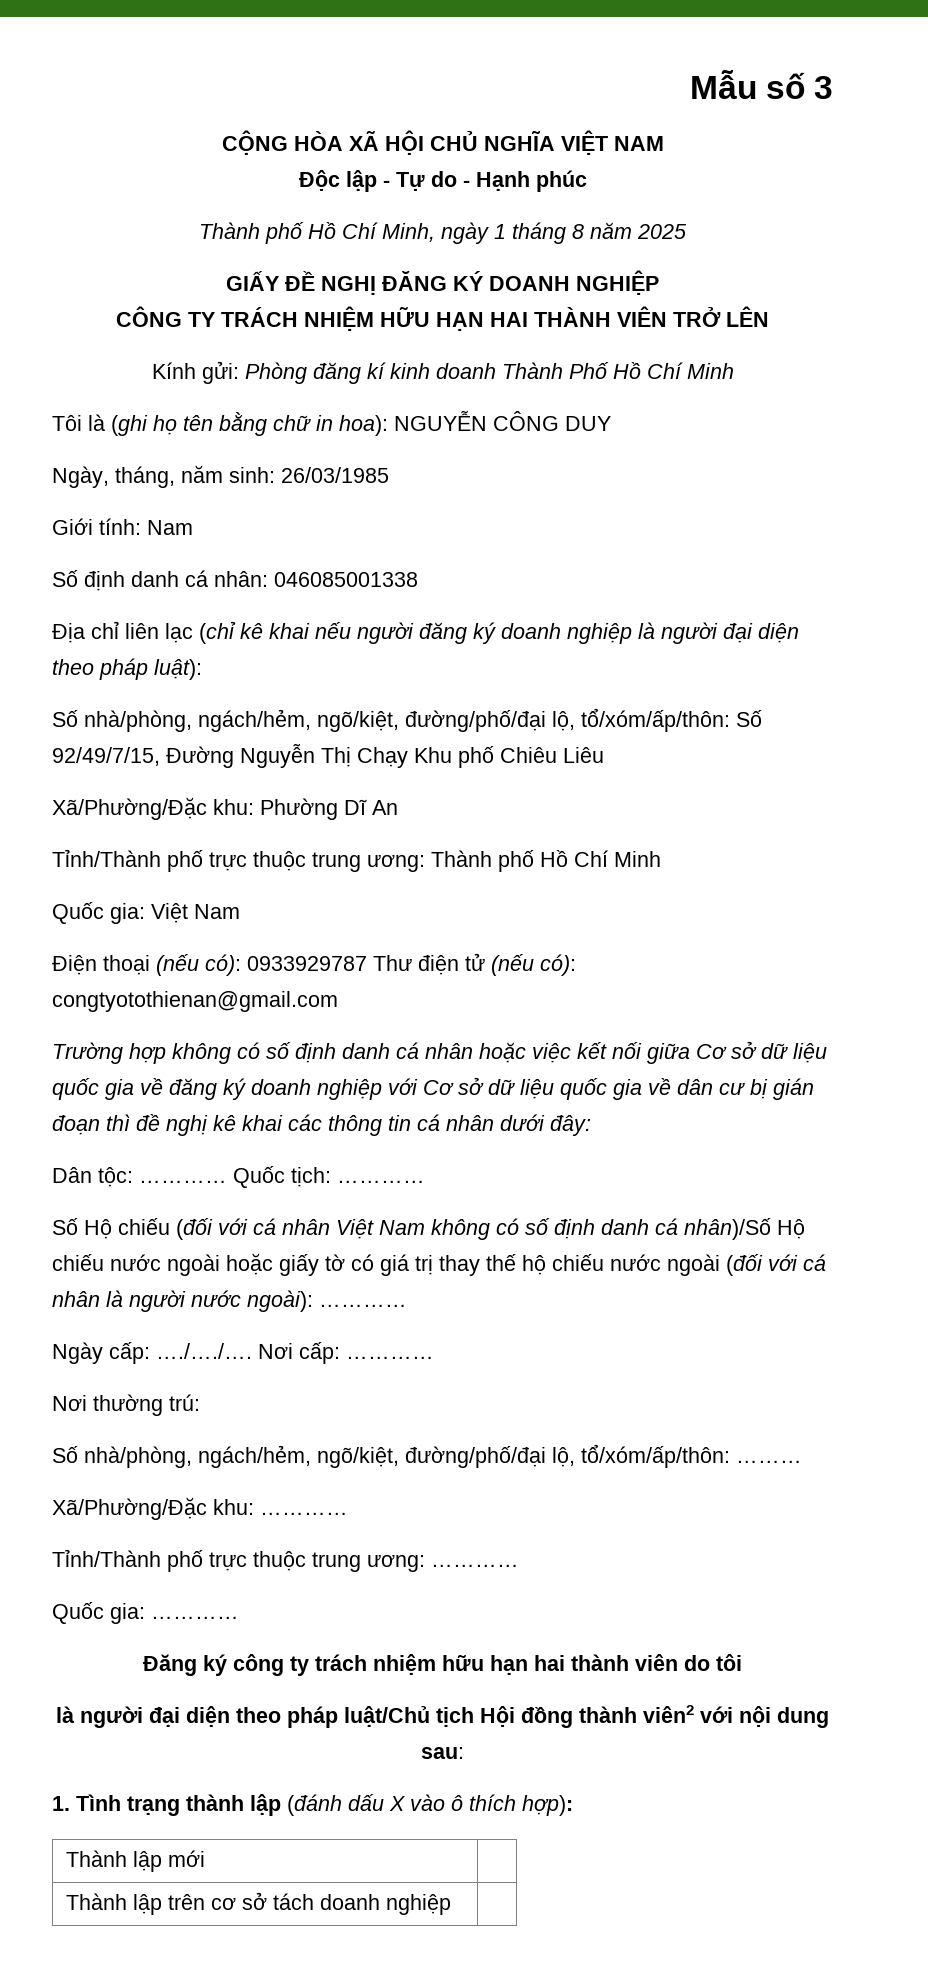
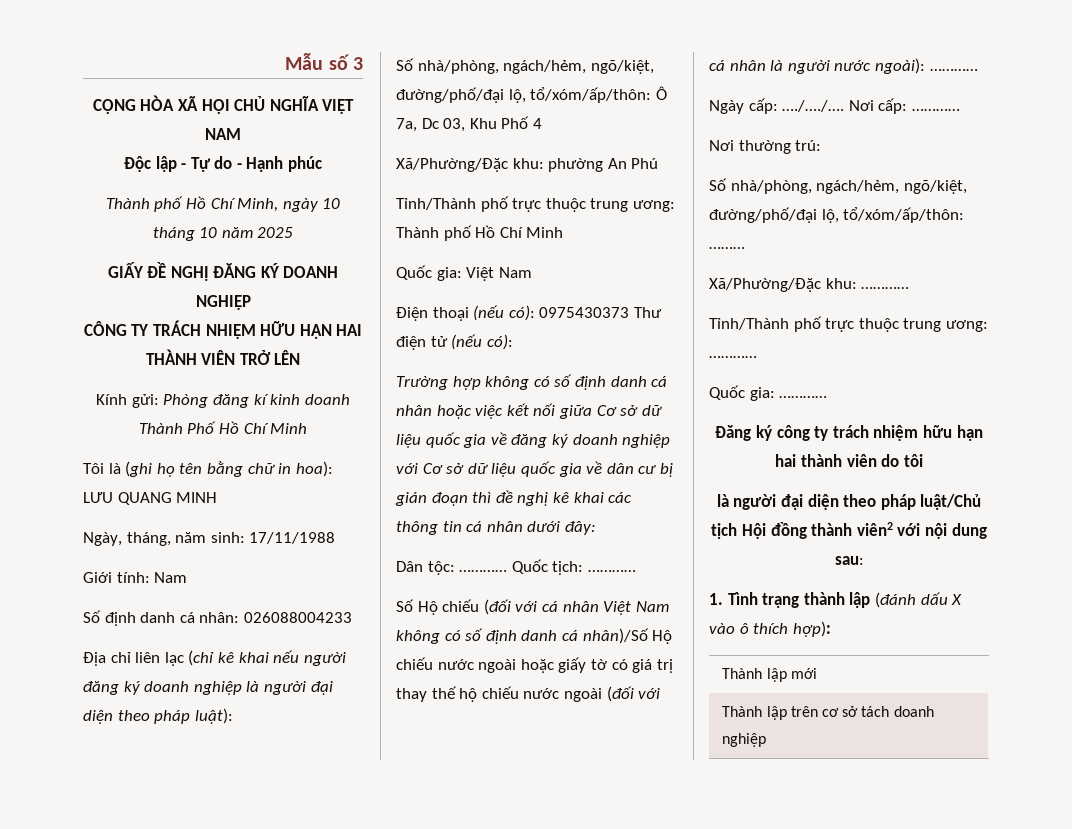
[494,222,584,244] 1 tháng 8 -> [322,198,341,209] [152,227,218,241] 10 tháng 10
[394,410,611,431] NGUYỄN CÔNG DUY -> [83,492,218,505] LƯU QUANG MINH
[281,467,389,483] 26/03/1985 -> [249,532,336,544] 17/11/1988
[274,572,418,587] 046085001338 -> [243,612,352,623] 026088004233
[736,710,762,727] [52,744,604,768] [52,797,367,820] Số 92/49/7/15, Đường Nguyễn Thị Chạy Khu phố Chiêu Liêu // Xã/Phường/Đặc khu: Phường Dĩ -> [655,86,667,100] [396,116,542,132] [396,158,604,172] Ô 7a, Dc 03, Khu Phố 4 // Xã/Phường/Đặc khu: phường
(398, 807) none -> [631,158,659,169] Phú
[247,956,367,971] 0933929787 -> [539,307,630,318] 0975430373
[52,991,338,1012] congtyotothienan@gmail.com -> (513, 342) none

